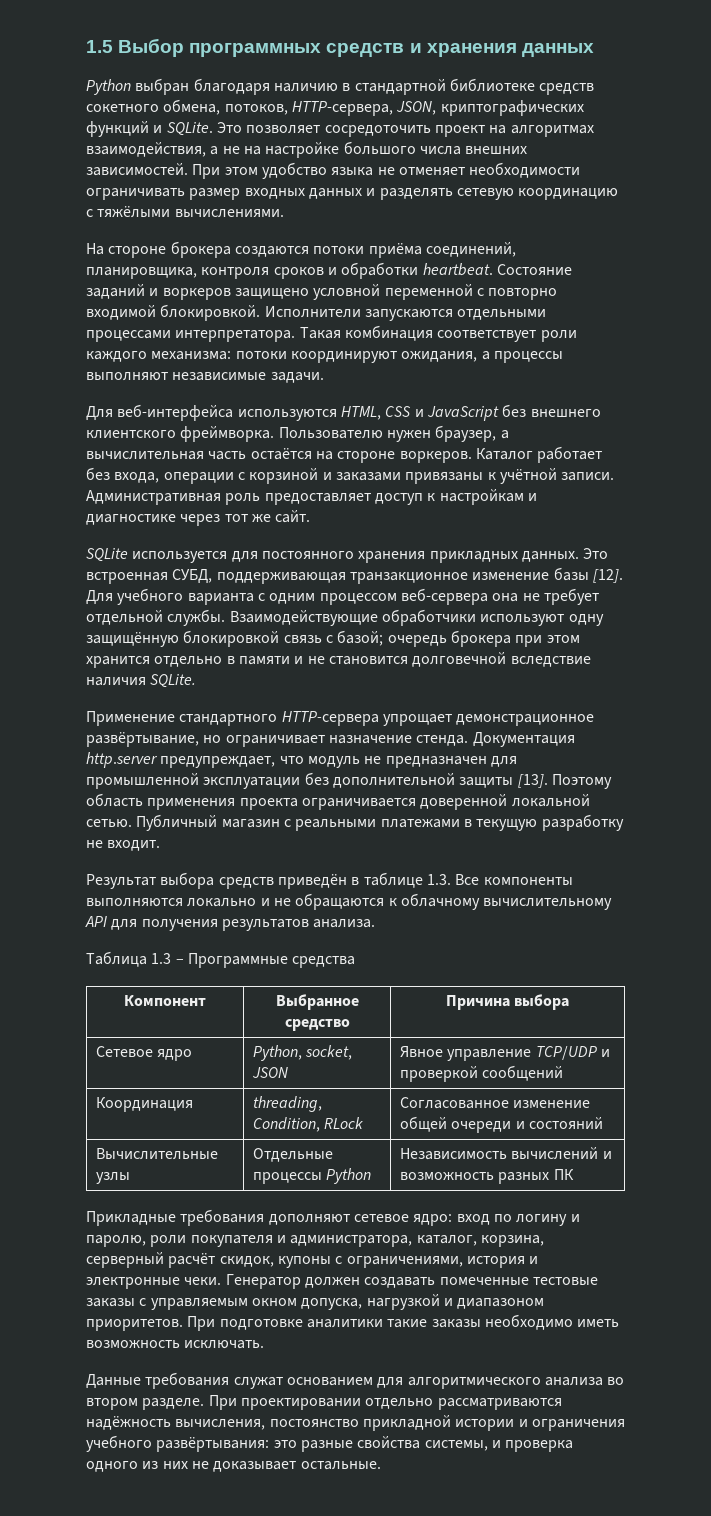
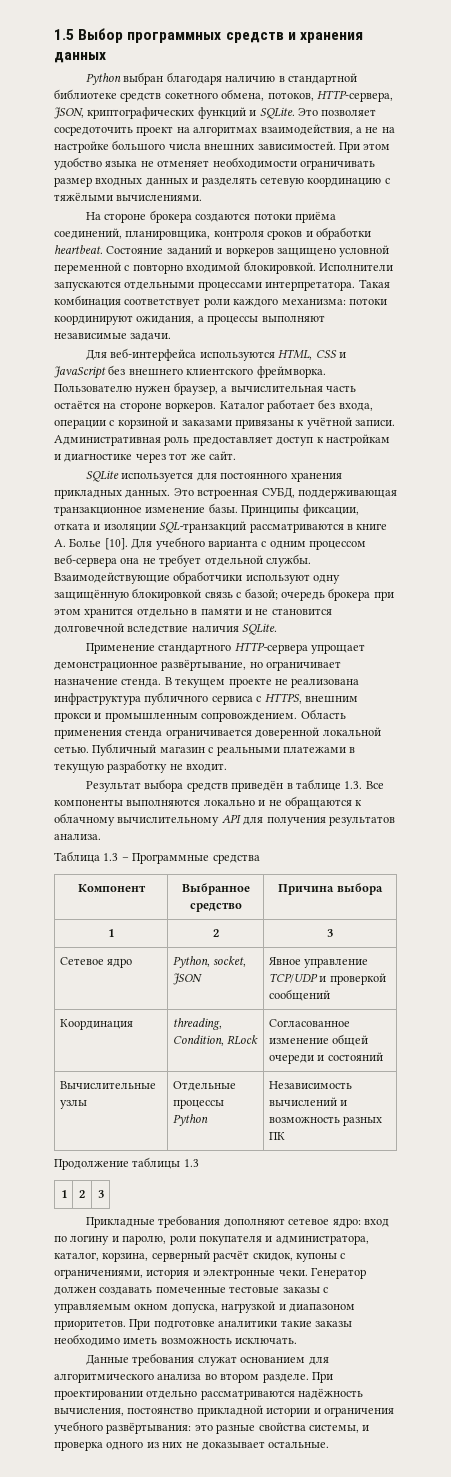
[553,567,623,583] базы [12]. -> [208,503,359,516] [54,521,388,533] [54,538,128,550] базы. Принципы фиксации, отката и изоляции SQL-транзакций рассматриваются в книге А. Болье [10].
[472,732,575,747] [86,752,517,768] [86,772,612,789] [86,793,298,810] Документация http.server предупреждает, что модуль не предназначен для промышленной эксплуатации без дополнительной защиты [13]. Поэтому область применения проекта -> [164,677,360,688] [54,692,358,705] [54,709,346,722] [54,729,163,739] В текущем проекте не реализована инфраструктура публичного сервиса с HTTPS, внешним прокси и промышленным сопровождением. Область применения стенда
(570, 1002) none -> [108,929,114,937] [212,929,219,937] [327,929,333,937] // 1 | 2 | 3
(574, 1174) none -> [54,1157,199,1170] [60,1190,67,1198] [79,1190,85,1198] [97,1190,104,1198] // Продолжение таблицы 1.3 // 1 | 2 | 3

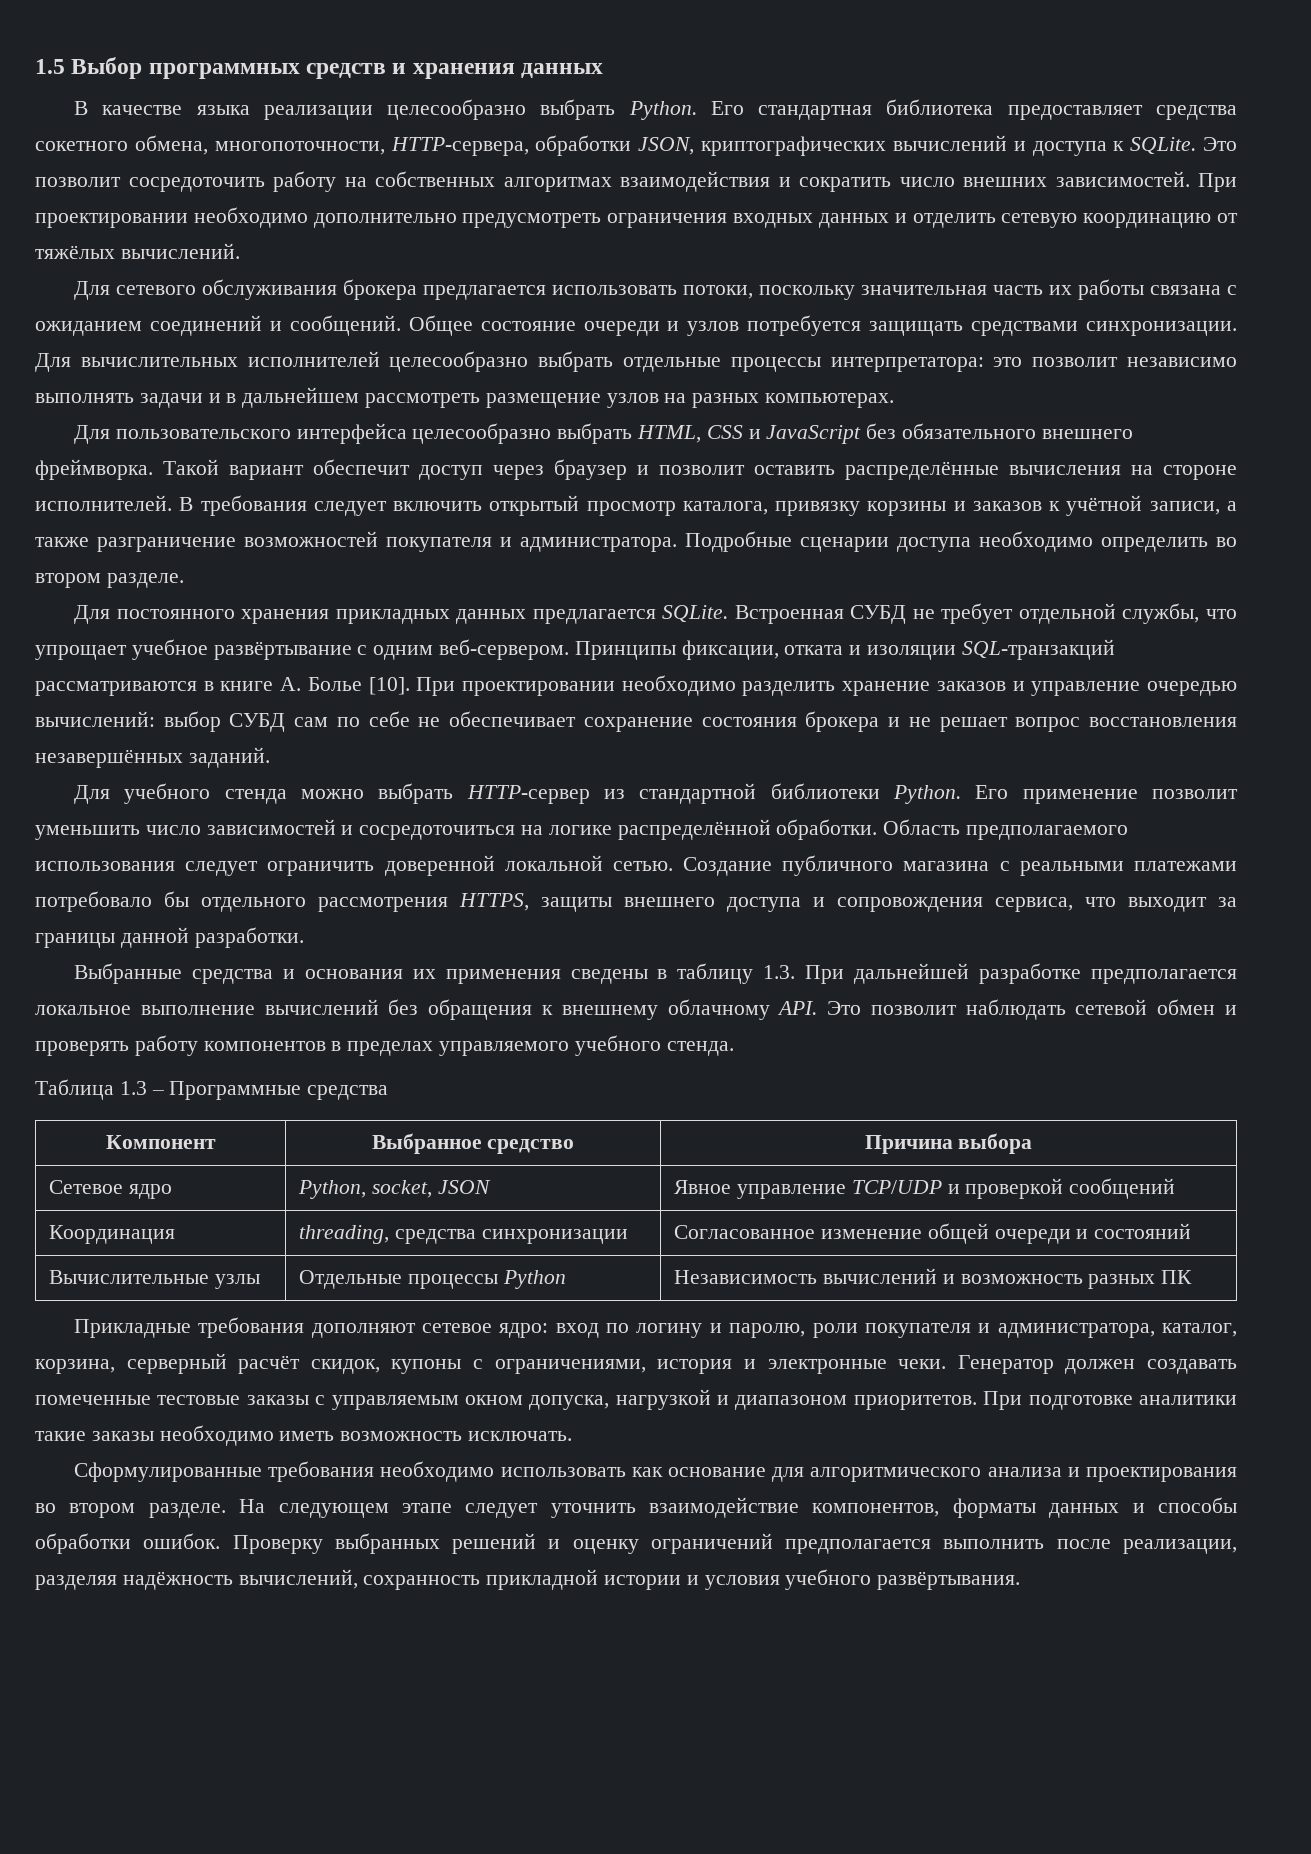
[86,72,357,85] [54,89,393,102] [54,107,377,119] [54,124,395,136] [54,140,391,153] [54,157,375,170] [54,177,92,187] Python выбран благодаря наличию в стандартной библиотеке средств сокетного обмена, потоков, HTTP-сервера, JSON, криптографических функций и SQLite. Это позволяет сосредоточить проект на алгоритмах взаимодействия, а не на настройке большого числа внешних зависимостей. При этом удобство языка не отменяет необходимости ограничивать размер -> [73,99,1238,120] [35,135,1237,156] [35,171,1237,192] [35,207,728,228] В качестве языка реализации целесообразно выбрать Python. Его стандартная библиотека предоставляет средства сокетного обмена, многопоточности, HTTP-сервера, обработки JSON, криптографических вычислений и доступа к SQLite. Это позволит сосредоточить работу на собственных алгоритмах взаимодействия и сократить число внешних зависимостей. При проектировании необходимо дополнительно предусмотреть ограничения
[201,177,257,187] разделять -> [912,213,996,228] отделить
[384,178,390,184] [54,192,203,201] [86,210,336,223] [54,227,371,240] [54,245,390,257] [54,261,393,274] [54,279,390,291] [54,295,387,308] [54,315,325,325] [54,333,172,341] [86,348,275,361] с тяжёлыми вычислениями. // На стороне брокера создаются потоки приёма соединений, планировщика, контроля сроков и обработки heartbeat. Состояние заданий и воркеров защищено условной переменной с повторно входимой блокировкой. Исполнители запускаются отдельными процессами интерпретатора. Такая комбинация соответствует роли каждого механизма: потоки координируют ожидания, а процессы выполняют независимые задачи. // Для веб-интерфейса используются -> [1217,213,1239,223] [35,243,240,259] [73,279,1237,300] [35,315,1237,336] [35,351,1237,372] [35,387,895,408] [73,423,633,444] от тяжёлых вычислений. // Для сетевого обслуживания брокера предлагается использовать потоки, поскольку значительная часть их работы связана с ожиданием соединений и сообщений. Общее состояние очереди и узлов потребуется защищать средствами синхронизации. Для вычислительных исполнителей целесообразно выбрать отдельные процессы интерпретатора: это позволит независимо выполнять задачи и в дальнейшем рассмотреть размещение узлов на разных компьютерах. // Для пользовательского интерфейса целесообразно выбрать
[128,366,326,378] [54,382,356,395] [54,399,373,412] [54,417,395,429] [54,434,390,446] [54,451,236,463] [86,470,342,482] [54,487,397,499] [54,503,238,516] внешнего клиентского фреймворка. Пользователю нужен браузер, а вычислительная часть остаётся на стороне воркеров. Каталог работает без входа, операции с корзиной и заказами привязаны к учётной записи. Административная роль предоставляет доступ к настройкам и диагностике через тот же сайт. // SQLite используется для постоянного хранения прикладных данных. Это встроенная СУБД, поддерживающая транзакционное изменение базы. -> [902,423,1133,439] [35,459,1237,480] [35,495,1237,516] [35,531,1237,552] [35,573,184,588] [73,603,1237,624] [35,639,570,660] обязательного внешнего фреймворка. Такой вариант обеспечит доступ через браузер и позволит оставить распределённые вычисления на стороне исполнителей. В требования следует включить открытый просмотр каталога, привязку корзины и заказов к учётной записи, а также разграничение возможностей покупателя и администратора. Подробные сценарии доступа необходимо определить во втором разделе. // Для постоянного хранения прикладных данных предлагается SQLite. Встроенная СУБД не требует отдельной службы, что упрощает учебное развёртывание с одним веб-сервером.
[131,537,366,550] [54,554,311,567] [54,571,341,584] [54,588,394,601] [54,608,332,618] [54,623,278,635] [86,642,366,654] [54,659,342,671] [54,677,360,688] [54,692,358,705] [54,709,346,722] [54,727,381,739] [54,743,356,756] [54,760,228,773] [86,779,384,792] [54,796,363,809] [54,813,395,826] [54,834,101,840] Для учебного варианта с одним процессом веб-сервера она не требует отдельной службы. Взаимодействующие обработчики используют одну защищённую блокировкой связь с базой; очередь брокера при этом хранится отдельно в памяти и не становится долговечной вследствие наличия SQLite. // Применение стандартного HTTP-сервера упрощает демонстрационное развёртывание, но ограничивает назначение стенда. В текущем проекте не реализована инфраструктура публичного сервиса с HTTPS, внешним прокси и промышленным сопровождением. Область применения стенда ограничивается доверенной локальной сетью. Публичный магазин с реальными платежами в текущую разработку не входит. // Результат выбора средств приведён в таблице 1.3. Все компоненты выполняются локально и не обращаются к облачному вычислительному API для получения результатов анализа. -> [416,675,1237,696] [35,711,1238,732] [35,747,270,768] [73,783,1238,804] [35,819,1129,840] [35,855,1237,876] [35,891,1237,912] [35,927,304,948] [73,963,1237,984] [35,999,1237,1020] [35,1035,734,1056] При проектировании необходимо разделить хранение заказов и управление очередью вычислений: выбор СУБД сам по себе не обеспечивает сохранение состояния брокера и не решает вопрос восстановления незавершённых заданий. // Для учебного стенда можно выбрать HTTP-сервер из стандартной библиотеки Python. Его применение позволит уменьшить число зависимостей и сосредоточиться на логике распределённой обработки. Область предполагаемого использования следует ограничить доверенной локальной сетью. Создание публичного магазина с реальными платежами потребовало бы отдельного рассмотрения HTTPS, защиты внешнего доступа и сопровождения сервиса, что выходит за границы данной разработки. // Выбранные средства и основания их применения сведены в таблицу 1.3. При дальнейшей разработке предполагается локальное выполнение вычислений без обращения к внешнему облачному API. Это позволит наблюдать сетевой обмен и проверять работу компонентов в пределах управляемого учебного стенда.
[108,929,114,937] [212,929,219,937] [327,929,333,937] // 1 | 2 | 3 -> (1033, 1143) none
[172,1035,259,1046] Condition, RLock -> [394,1229,628,1244] средства синхронизации
[54,1157,199,1170] [60,1190,67,1198] [79,1190,85,1198] [97,1190,104,1198] // Продолжение таблицы 1.3 // 1 | 2 | 3 -> (1193, 1277) none
[86,1353,306,1366] Данные требования служат основанием -> [73,1461,766,1482] Сформулированные требования необходимо использовать как основание
[204,1372,333,1383] [54,1388,364,1400] [54,1405,394,1417] [54,1421,370,1434] [54,1441,330,1451] во втором разделе. При проектировании отдельно рассматриваются надёжность вычисления, постоянство прикладной истории и ограничения учебного развёртывания: это разные свойства системы, и проверка одного из них не доказывает остальные. -> [1067,1467,1237,1482] [35,1497,1237,1518] [35,1533,1237,1554] [35,1569,1021,1590] и проектирования во втором разделе. На следующем этапе следует уточнить взаимодействие компонентов, форматы данных и способы обработки ошибок. Проверку выбранных решений и оценку ограничений предполагается выполнить после реализации, разделяя надёжность вычислений, сохранность прикладной истории и условия учебного развёртывания.

